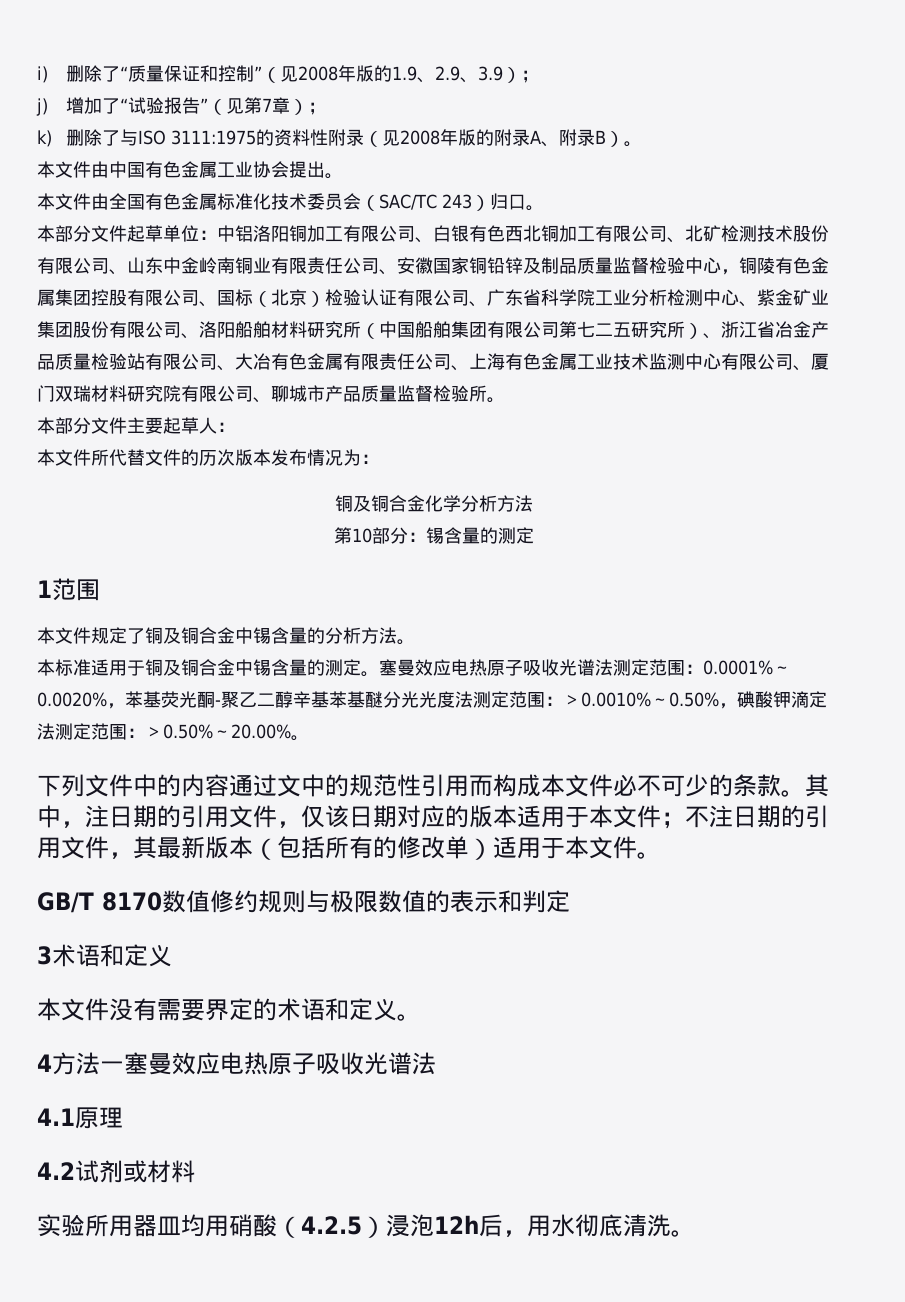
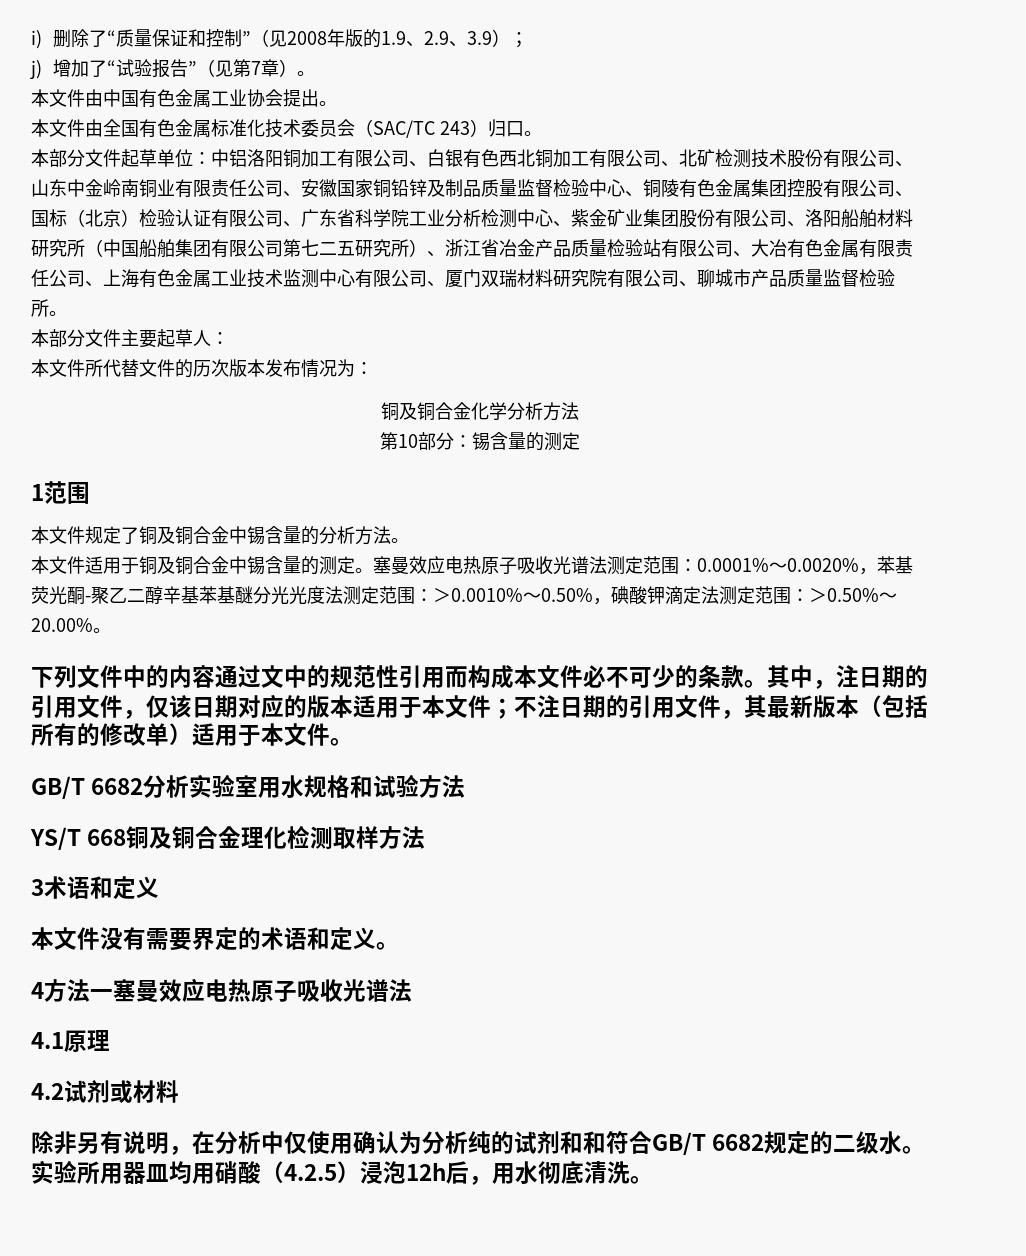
[308,102,327,115] [37,129,625,147] ； // k)删除了与ISO 3111:1975的资料性附录（见2008年版的附录A、附录B） -> (297, 68) none
[721,269,739,275] ， -> [625,191,643,197] 、
[55,659,91,676] 标准 -> [49,556,85,574] 文件
[102,890,570,913] 8170数值修约规则与极限数值的表示和判定 -> [91,774,466,798] [30,825,426,850] 6682分析实验室用水规格和试验方法 // YS/T 668铜及铜合金理化检测取样方法
(195, 1171) none -> [31,1131,926,1155] 除非另有说明，在分析中仅使用确认为分析纯的试剂和和符合GB/T 6682规定的二级水。

